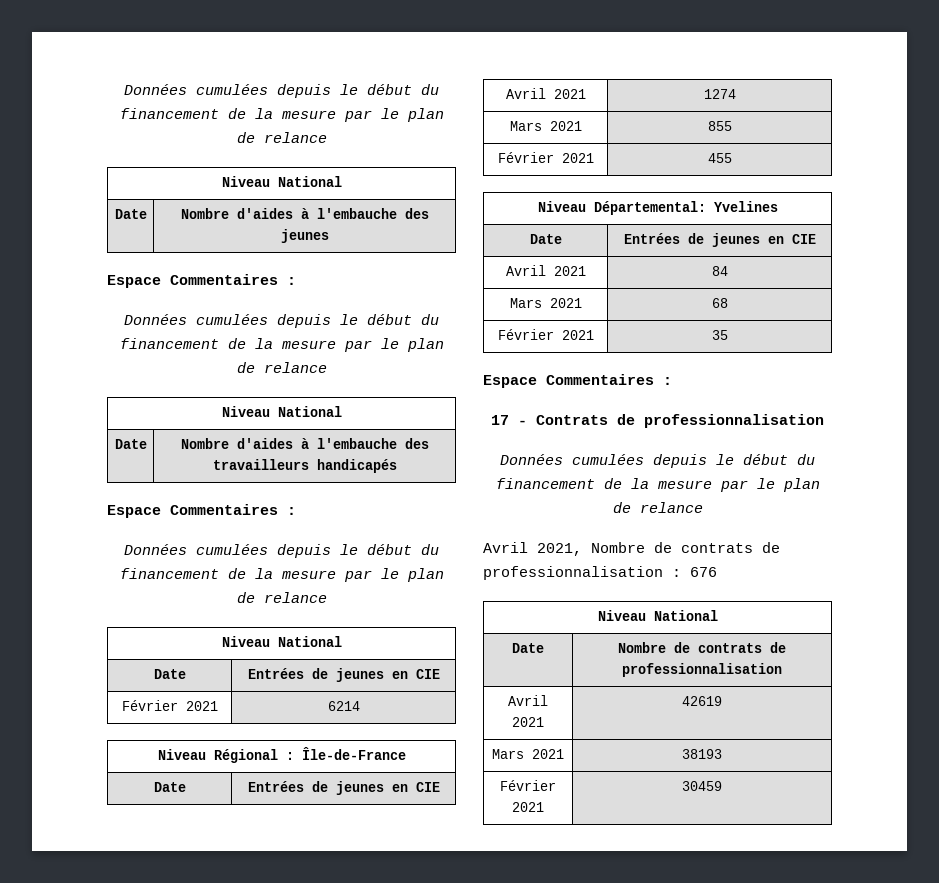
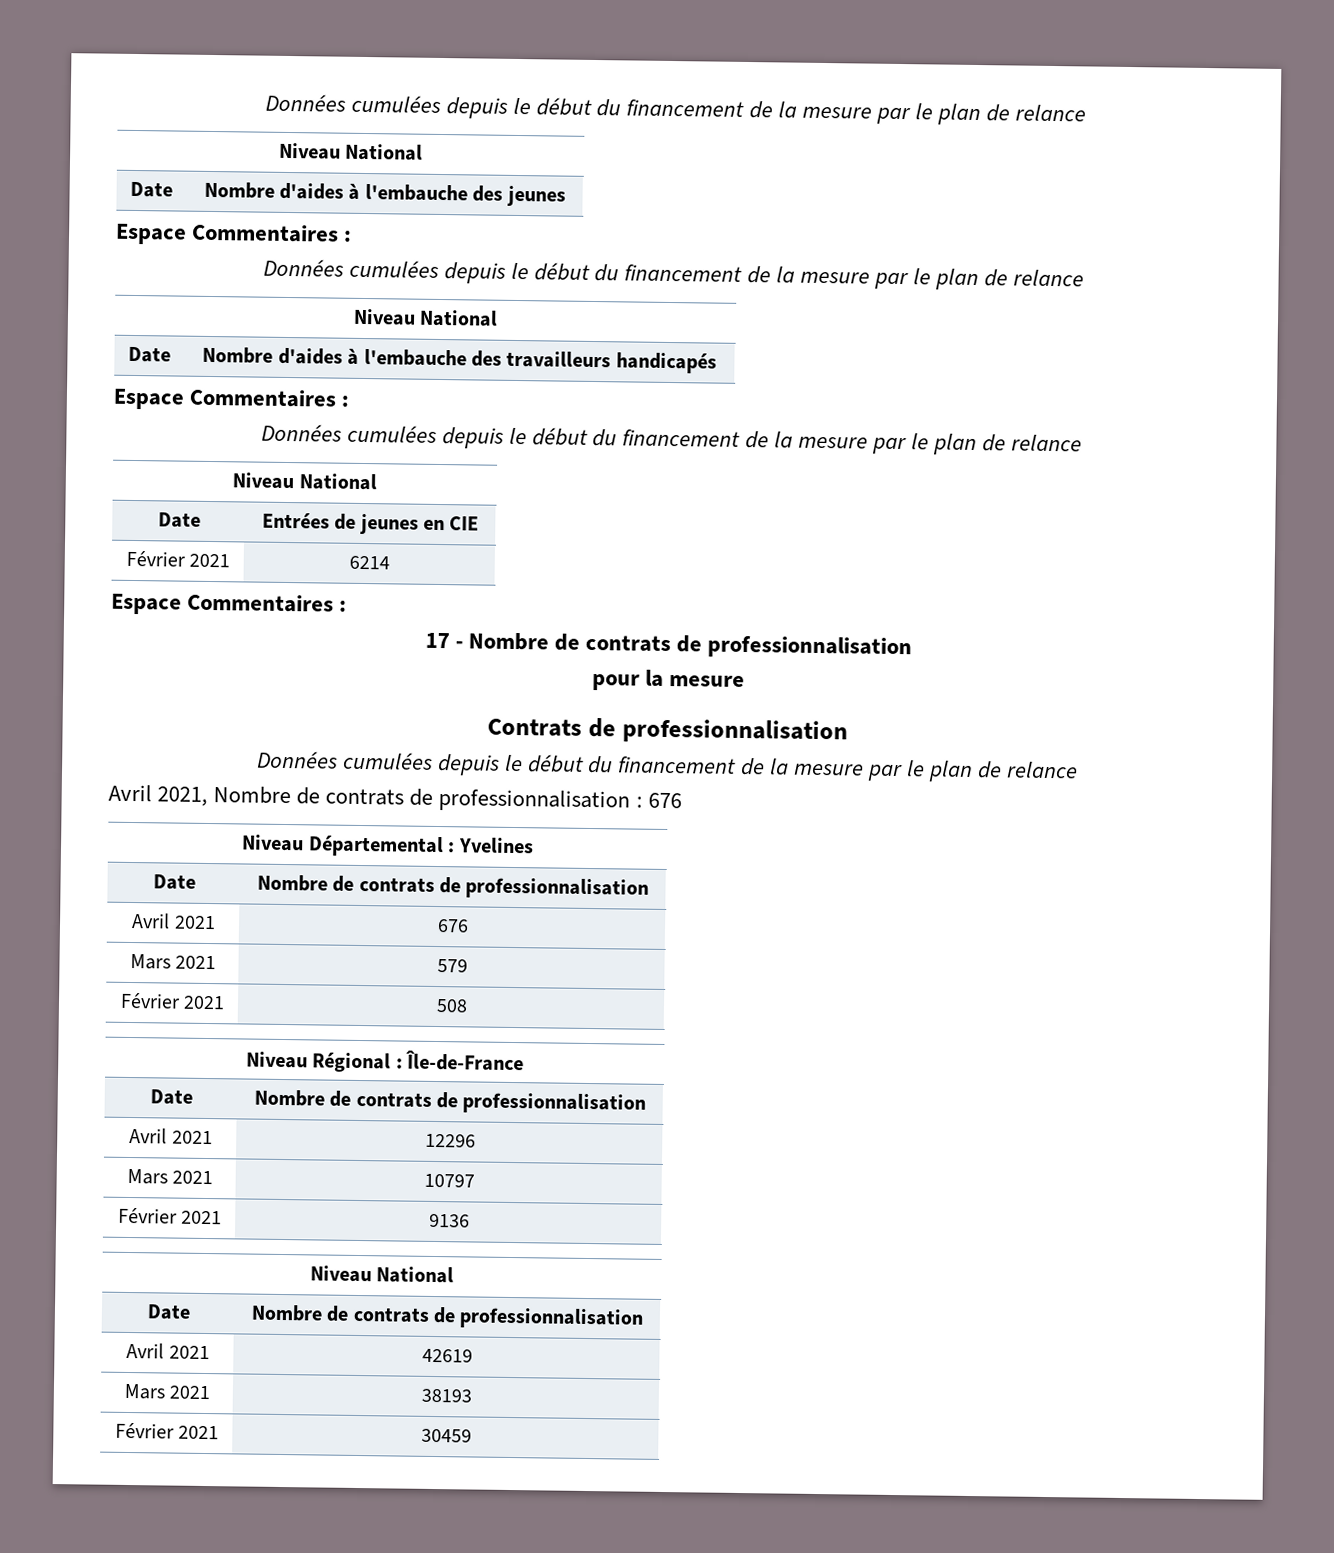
[157,747,406,763] [153,782,186,792] [247,781,440,795] [505,88,586,99] [703,89,736,99] [509,121,582,131] [707,121,732,131] [497,152,594,163] [707,153,732,163] [537,201,778,215] [529,234,562,244] [623,233,816,247] [505,265,586,276] [711,266,728,276] [509,298,582,308] [711,298,728,308] [497,329,594,340] [711,330,728,340] // Niveau Régional : Île-de-France // Date | Entrées de jeunes en CIE // Avril 2021 | 1274 // Mars 2021 | 855 // Février 2021 | 455 // Niveau Départemental: Yvelines // Date | Entrées de jeunes en CIE // Avril 2021 | 84 // Mars 2021 | 68 // Février 2021 | 35 -> (390, 562) none
(527, 422) none -> [467,632,913,660] [591,669,746,691] Nombre de contrats de professionnalisation // pour la mesure //
(717, 572) none -> [241,834,534,858] [152,874,196,890] [256,874,650,900] [131,913,216,930] [436,919,469,933] [129,953,217,970] [436,958,468,973] [119,992,226,1010] [435,998,468,1013] [245,1049,525,1073] [149,1089,193,1105] [253,1089,647,1115] [129,1127,213,1145] [424,1133,476,1148] [126,1168,214,1185] [423,1173,475,1188] [117,1207,223,1225] [428,1213,470,1228] // Niveau Départemental : Yvelines // Date | Nombre de contrats de professionnalisation // Avril 2021 | 676 // Mars 2021 | 579 // Février 2021 | 508 // Niveau Régional : Île-de-France // Date | Nombre de contrats de professionnalisation // Avril 2021 | 12296 // Mars 2021 | 10797 // Février 2021 | 9136

